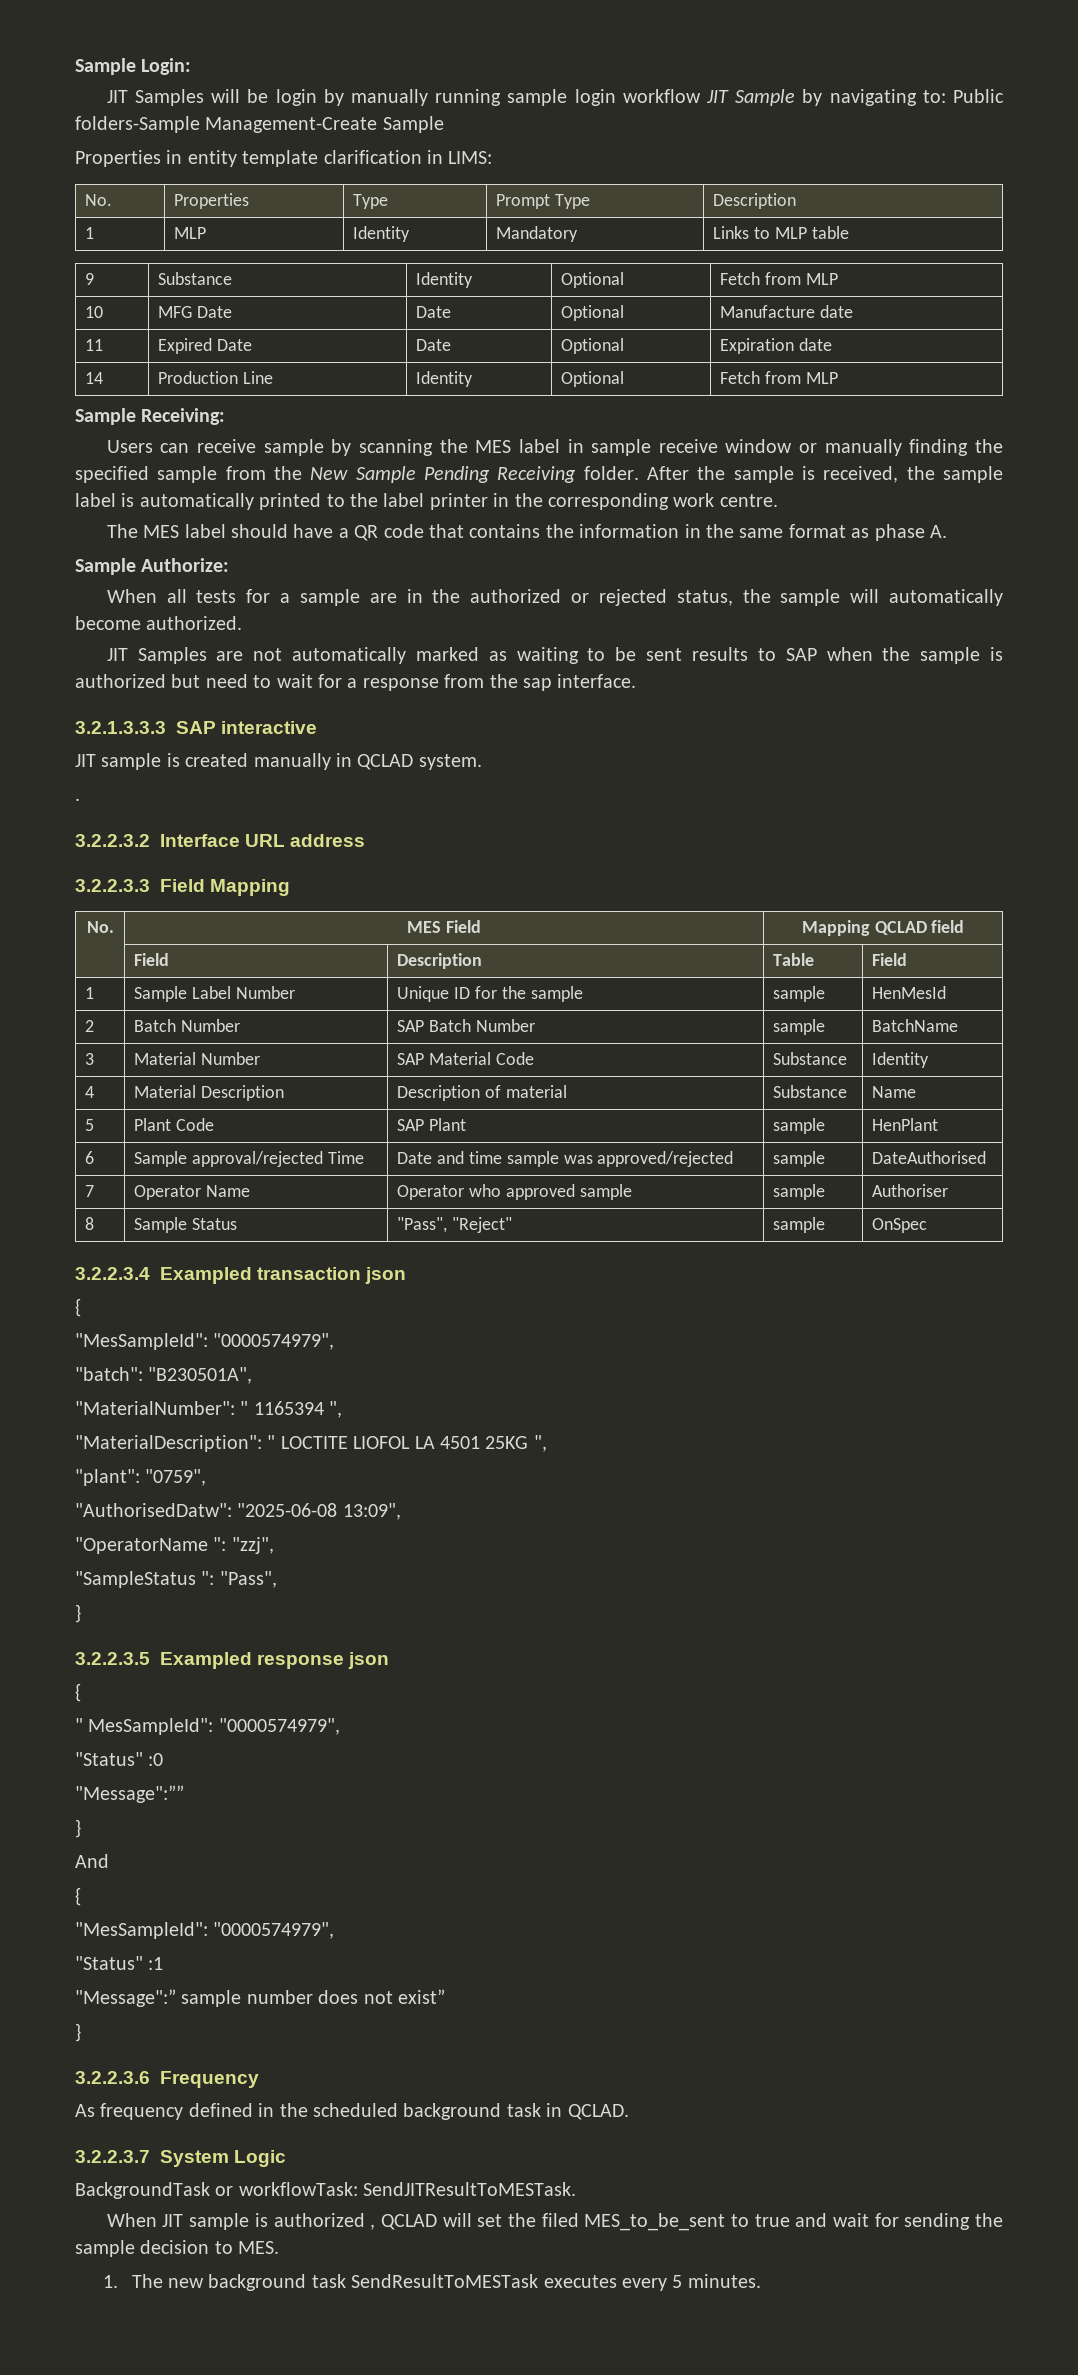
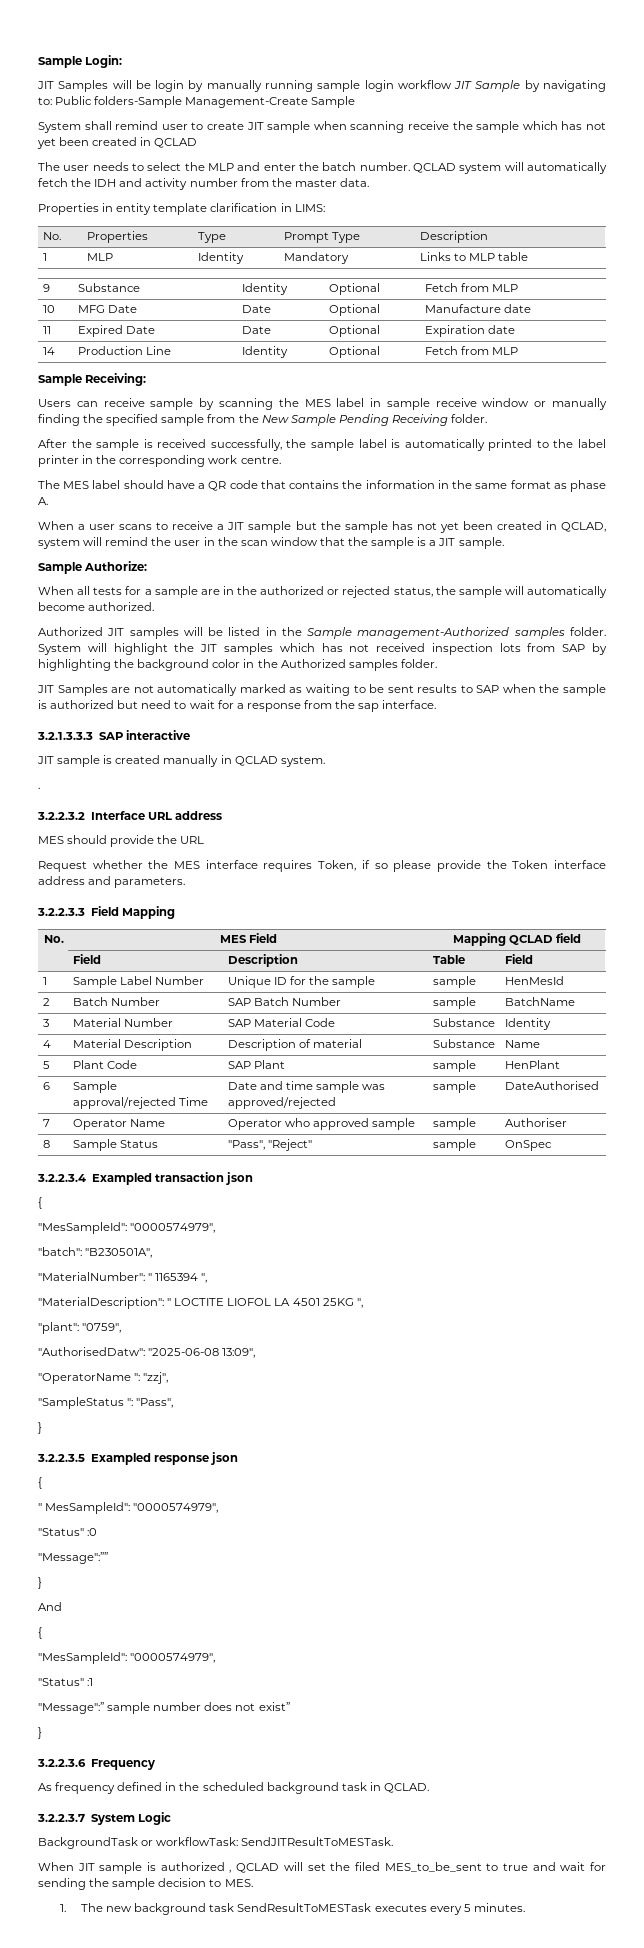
(444, 124) none -> [38,121,607,133] [37,137,198,149] [38,162,607,174] [38,178,369,190] // System shall remind user to create JIT sample when scanning receive the sample which has not yet been created in QCLAD // The user needs to select the MLP and enter the batch number. QCLAD system will automatically fetch the IDH and activity number from the master data.
(639, 473) none -> (488, 418) //
[823,466,899,483] received, -> [157,439,282,451] received successfully,
(948, 531) none -> [38,521,606,533] [38,537,504,549] // When a user scans to receive a JIT sample but the sample has not yet been created in QCLAD, system will remind the user in the scan window that the sample is a JIT sample.
(243, 623) none -> [38,627,606,639] [38,643,607,655] [38,659,437,671] // Authorized JIT samples will be listed in the Sample management-Authorized samples folder. System will highlight the JIT samples which has not received inspection lots from SAP by highlighting the background color in the Authorized samples folder.
(366, 840) none -> [38,835,205,847] [38,860,606,872] [38,876,186,888] // MES should provide the URL // Request whether the MES interface requires Token, if so please provide the Token interface address and parameters.

